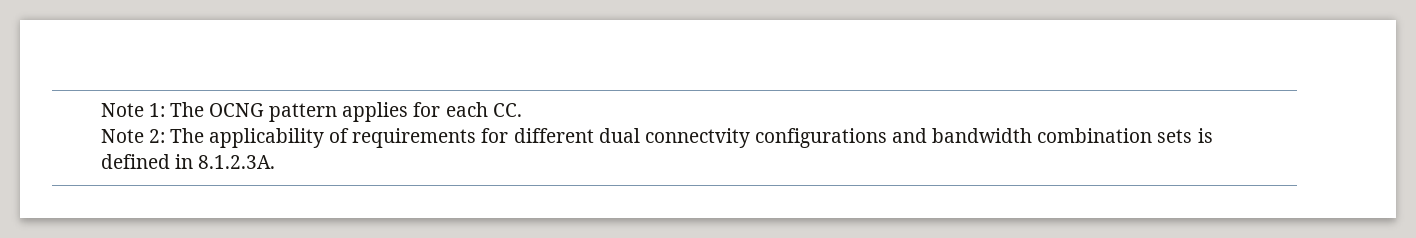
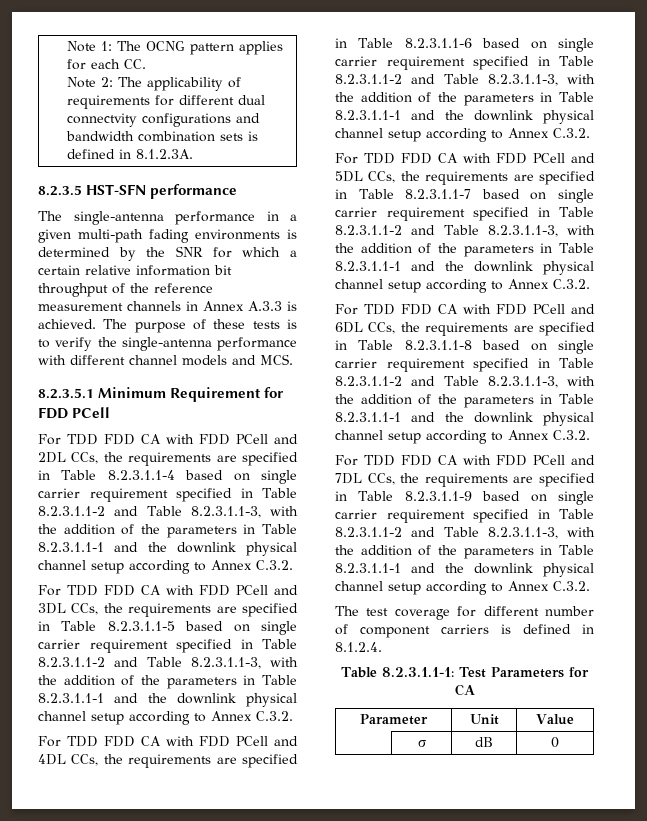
(275, 162) none -> [38,184,238,199] [38,211,297,225] [38,229,297,243] [38,246,297,261] [38,265,232,276] [38,283,213,297] [38,301,297,311] [38,319,297,333] [38,337,297,351] [38,354,293,366] [38,387,284,402] [38,407,111,419] [38,434,298,445] [38,452,298,466] [38,470,297,484] [38,488,298,502] [38,506,298,518] [38,524,298,538] [38,542,297,556] [38,560,293,574] [38,585,298,596] [38,603,298,617] [38,621,297,635] [38,639,298,653] [38,657,298,669] [38,675,298,689] [38,693,297,707] [38,711,293,725] [38,736,298,747] [38,754,298,768] [335,38,594,52] [335,56,595,70] [335,74,595,86] [335,92,595,106] [335,110,594,124] [335,128,590,142] [335,153,595,164] [335,171,595,185] [335,189,594,203] [335,207,595,221] [335,225,595,237] [335,243,595,257] [335,261,594,275] [335,279,590,293] [335,304,595,315] [335,322,595,336] [335,340,594,354] [335,358,595,372] [335,376,595,388] [335,394,595,408] [335,412,594,426] [335,430,590,444] [335,455,595,466] [335,473,595,487] [335,491,594,505] [335,509,595,523] [335,527,595,539] [335,545,595,559] [335,563,594,577] [335,581,590,595] [335,606,594,620] [335,624,594,638] [335,642,382,652] [340,667,590,678] [454,684,475,696] [360,714,428,725] [469,714,499,725] [536,714,575,725] [417,740,426,747] [475,737,493,747] [551,737,559,748] // 8.2.3.5 HST-SFN performance // The single-antenna performance in a given multi-path fading environments is determined by the SNR for which a certain relative information bit throughput of the reference measurement channels in Annex A.3.3 is achieved. The purpose of these tests is to verify the single-antenna performance with different channel models and MCS. // 8.2.3.5.1 Minimum Requirement for FDD PCell // For TDD FDD CA with FDD PCell and 2DL CCs, the requirements are specified in Table 8.2.3.1.1-4 based on single carrier requirement specified in Table 8.2.3.1.1-2 and Table 8.2.3.1.1-3, with the addition of the parameters in Table 8.2.3.1.1-1 and the downlink physical channel setup according to Annex C.3.2. // For TDD FDD CA with FDD PCell and 3DL CCs, the requirements are specified in Table 8.2.3.1.1-5 based on single carrier requirement specified in Table 8.2.3.1.1-2 and Table 8.2.3.1.1-3, with the addition of the parameters in Table 8.2.3.1.1-1 and the downlink physical channel setup according to Annex C.3.2. // For TDD FDD CA with FDD PCell and 4DL CCs, the requirements are specified in Table 8.2.3.1.1-6 based on single carrier requirement specified in Table 8.2.3.1.1-2 and Table 8.2.3.1.1-3, with the addition of the parameters in Table 8.2.3.1.1-1 and the downlink physical channel setup according to Annex C.3.2. // For TDD FDD CA with FDD PCell and 5DL CCs, the requirements are specified in Table 8.2.3.1.1-7 based on single carrier requirement specified in Table 8.2.3.1.1-2 and Table 8.2.3.1.1-3, with the addition of the parameters in Table 8.2.3.1.1-1 and the downlink physical channel setup according to Annex C.3.2. // For TDD FDD CA with FDD PCell and 6DL CCs, the requirements are specified in Table 8.2.3.1.1-8 based on single carrier requirement specified in Table 8.2.3.1.1-2 and Table 8.2.3.1.1-3, with the addition of the parameters in Table 8.2.3.1.1-1 and the downlink physical channel setup according to Annex C.3.2. // For TDD FDD CA with FDD PCell and 7DL CCs, the requirements are specified in Table 8.2.3.1.1-9 based on single carrier requirement specified in Table 8.2.3.1.1-2 and Table 8.2.3.1.1-3, with the addition of the parameters in Table 8.2.3.1.1-1 and the downlink physical channel setup according to Annex C.3.2. // The test coverage for different number of component carriers is defined in 8.1.2.4. // Table 8.2.3.1.1-1: Test Parameters for CA // Parameter | Unit | Value // | σ | dB | 0

